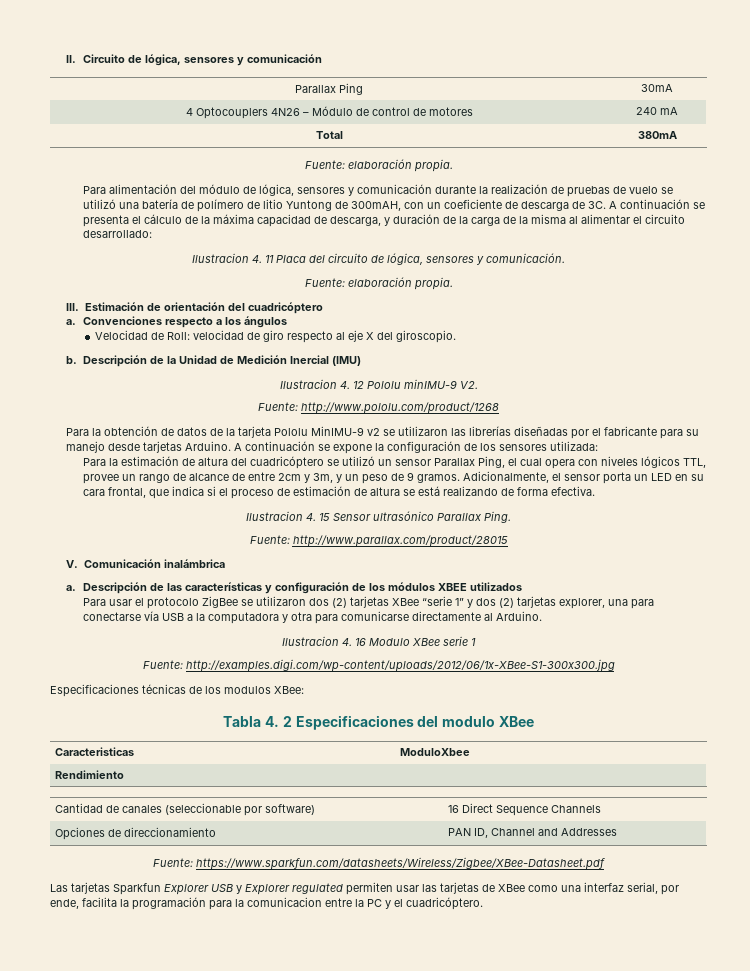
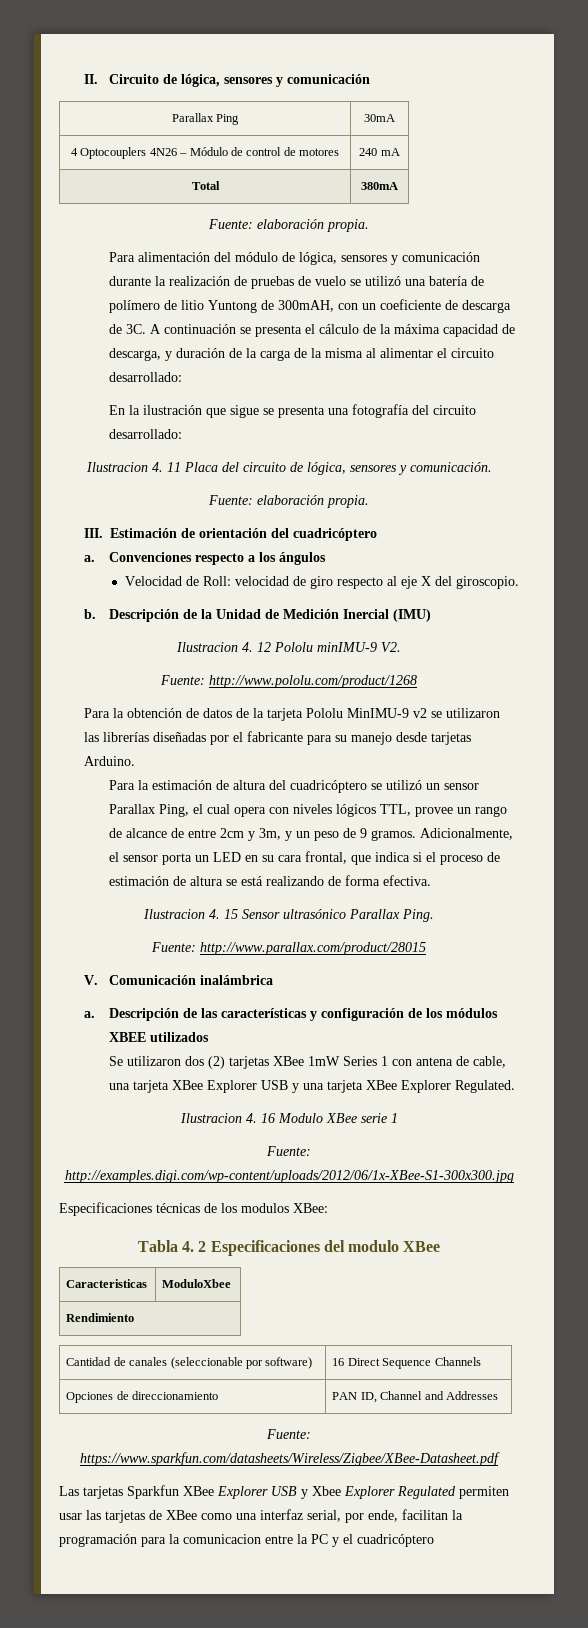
(152, 234) none -> [109,404,477,418] [109,429,183,439] // En la ilustración que sigue se presenta una fotografía del circuito desarrollado:
[234,441,599,454] A continuación se expone la configuración de los sensores utilizada: -> (136, 761) none
[82,596,253,609] Para usar el protocolo ZigBee se -> [109,1056,124,1066] Se
[421,596,654,609] [82,611,542,624] “serie 1” y dos (2) tarjetas explorer, una para conectarse vía USB a la computadora y otra para comunicarse directamente al Arduino. -> [308,1056,507,1068] [109,1080,516,1093] 1mW Series 1 con antena de cable, una tarjeta XBee Explorer USB y una tarjeta XBee Explorer Regulated.
[164,883,343,895] Explorer USB y Explorer regulated -> [183,1486,456,1499] XBee Explorer USB y Xbee Explorer Regulated
[82,897,117,907] facilita -> [402,1509,448,1520] facilitan
[406,897,483,910] cuadricóptero. -> [357,1534,434,1547] cuadricóptero

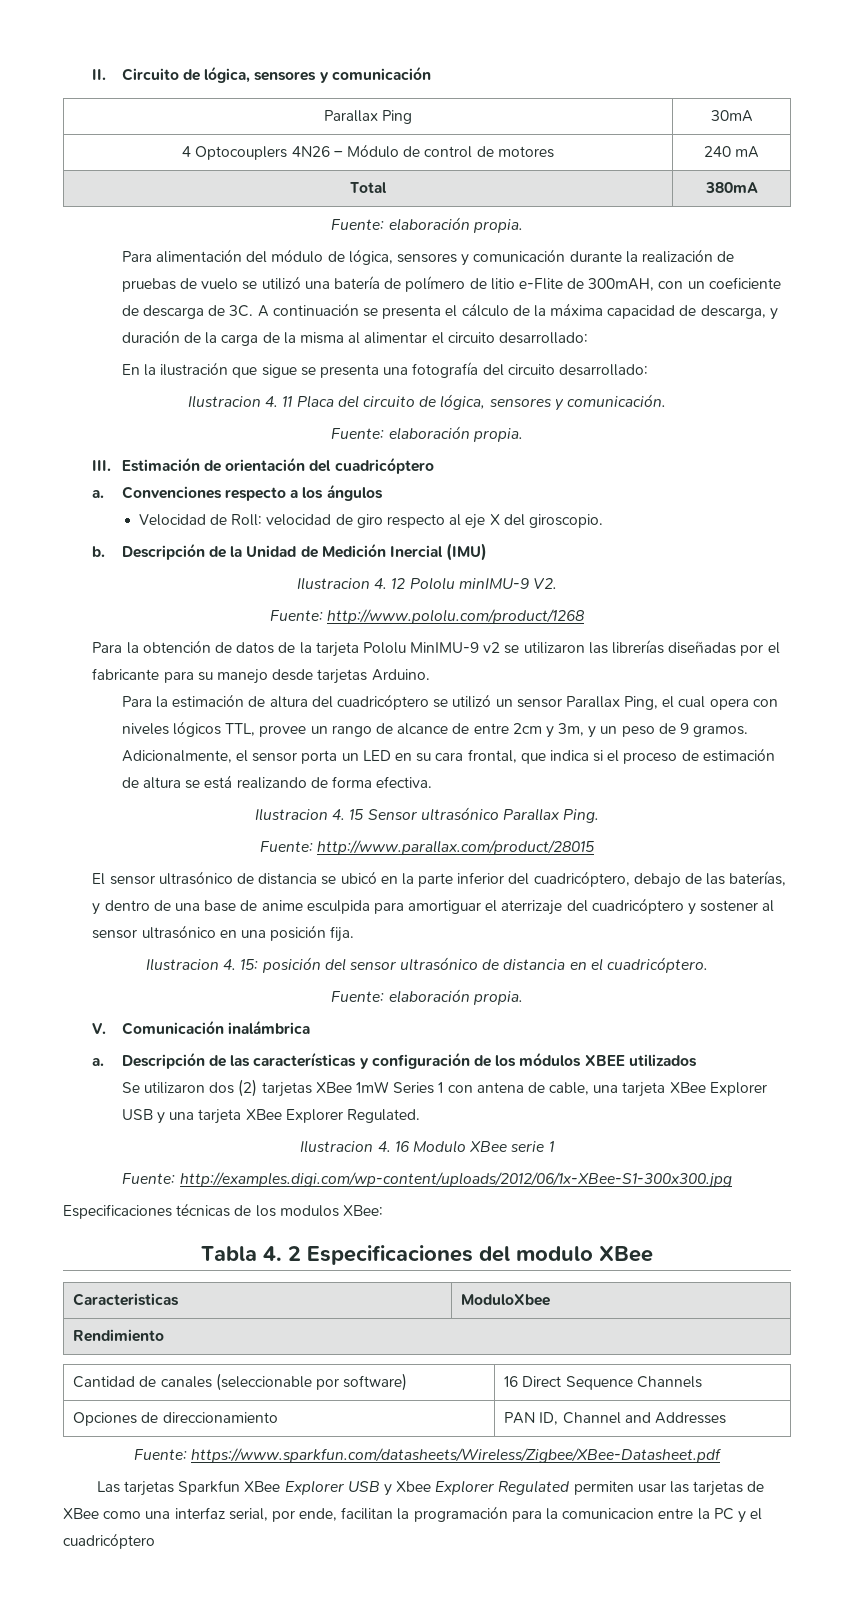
[208,300,258,313] Yuntong -> [518,278,563,290] e-Flite
(426, 948) none -> [92,871,787,888] [92,898,775,915] [92,925,355,942] [145,957,709,973] [331,989,523,1005] // El sensor ultrasónico de distancia se ubicó en la parte inferior del cuadricóptero, debajo de las baterías, y dentro de una base de anime esculpida para amortiguar el aterrizaje del cuadricóptero y sostener al sensor ultrasónico en una posición fija. // Ilustracion 4. 15: posición del sensor ultrasónico de distancia en el cuadricóptero. // Fuente: elaboración propia.

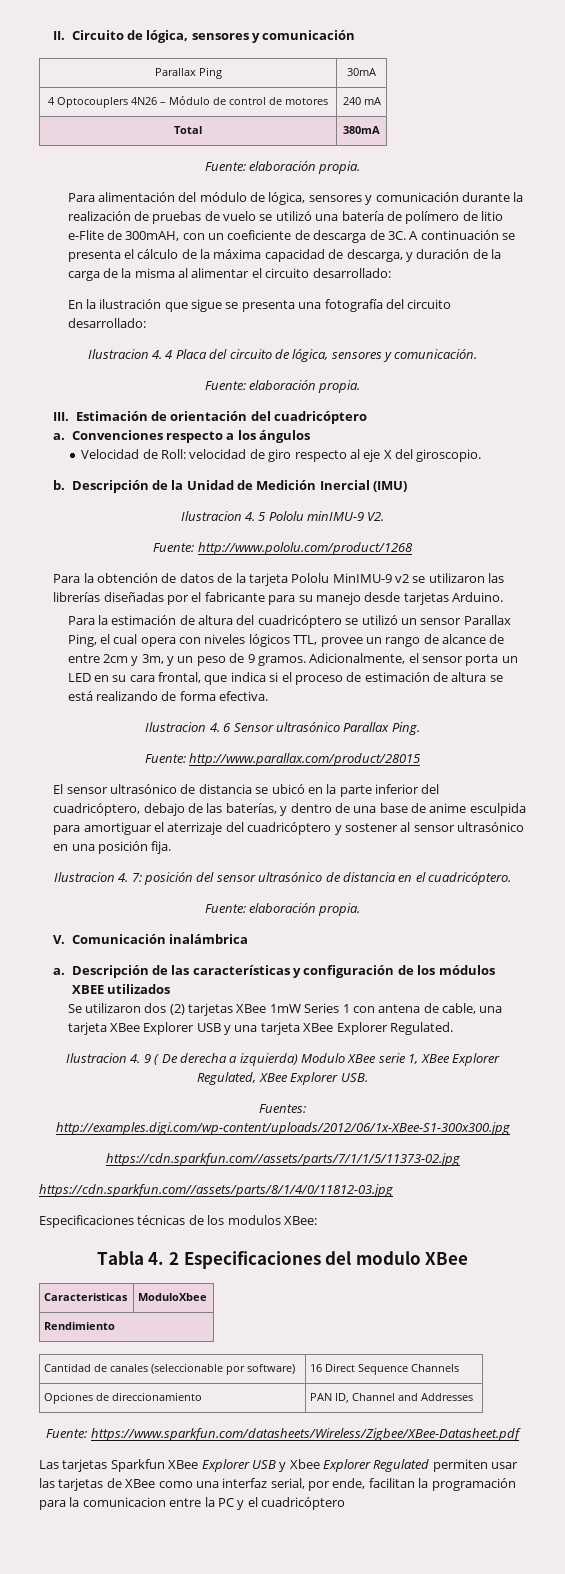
[282,396,293,407] 11 -> [165,350,173,359] 4
[391,578,406,589] 12 -> [258,512,266,521] 5
[349,809,364,820] 15 -> [223,723,232,732] 6
[240,959,259,970] 15: -> [131,873,142,882] 7:
[394,1140,554,1153] [122,1173,176,1184] 16 Modulo XBee serie 1 // Fuente: -> [143,1053,500,1066] [197,1072,368,1085] [259,1104,306,1113] 9 ( De derecha a izquierda) Modulo XBee serie 1, XBee Explorer Regulated, XBee Explorer USB. // Fuentes:
(732, 1180) none -> [105,1153,460,1166] [39,1184,393,1197] // https://cdn.sparkfun.com//assets/parts/7/1/1/5/11373-02.jpg // https://cdn.sparkfun.com//assets/parts/8/1/4/0/11812-03.jpg

